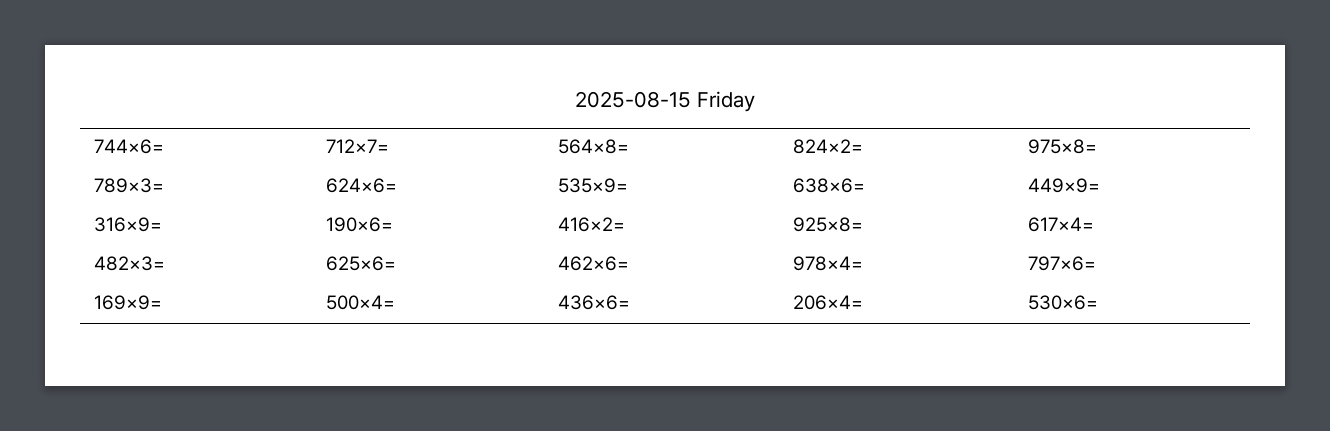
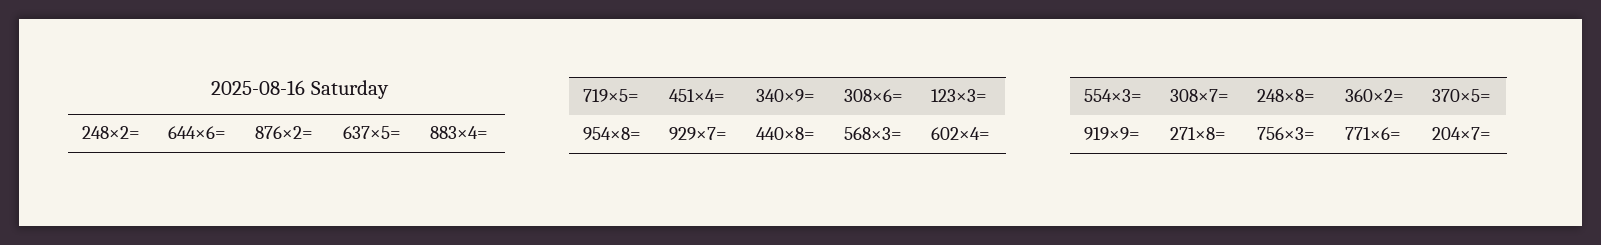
[575,91,755,112] [94,139,165,154] [326,139,390,153] [558,139,630,154] [793,139,864,154] [1028,139,1098,154] [94,178,165,193] [326,178,398,193] [558,178,629,193] [793,178,866,193] [1028,178,1101,193] [94,217,163,232] [326,217,394,232] [558,217,626,232] [793,217,864,232] [1028,217,1095,232] [94,256,166,271] [326,256,397,271] [558,256,630,271] [793,256,864,271] [1028,256,1097,271] [94,295,163,310] [326,295,396,310] [558,295,631,310] [793,295,864,310] [1028,295,1099,310] 2025-08-15 Friday // 744×6= | 712×7= | 564×8= | 824×2= | 975×8= // 789×3= | 624×6= | 535×9= | 638×6= | 449×9= // 316×9= | 190×6= | 416×2= | 925×8= | 617×4= // 482×3= | 625×6= | 462×6= | 978×4= | 797×6= // 169×9= | 500×4= | 436×6= | 206×4= | 530×6= -> [211,80,389,99] [81,126,140,139] [167,126,226,139] [254,126,313,139] [342,126,401,139] [429,126,488,139] [582,89,639,102] [668,89,725,102] [755,89,815,102] [843,89,903,102] [930,89,987,102] [582,127,641,140] [668,127,727,140] [755,127,815,140] [843,127,902,140] [930,127,990,140] [1083,89,1142,102] [1169,89,1229,102] [1256,89,1315,102] [1344,89,1404,102] [1431,89,1491,102] [1083,127,1140,140] [1169,127,1226,140] [1256,127,1315,140] [1344,127,1401,140] [1431,127,1491,140] 2025-08-16 Saturday // 248×2= | 644×6= | 876×2= | 637×5= | 883×4= // 719×5= | 451×4= | 340×9= | 308×6= | 123×3= // 954×8= | 929×7= | 440×8= | 568×3= | 602×4= // 554×3= | 308×7= | 248×8= | 360×2= | 370×5= // 919×9= | 271×8= | 756×3= | 771×6= | 204×7=

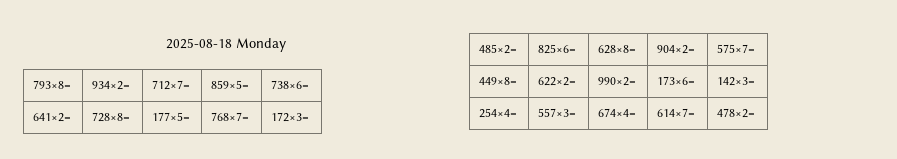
[211,80,389,99] [81,126,140,139] [167,126,226,139] [254,126,313,139] [342,126,401,139] [429,126,488,139] [582,89,639,102] [668,89,725,102] [755,89,815,102] [843,89,903,102] [930,89,987,102] [582,127,641,140] [668,127,727,140] [755,127,815,140] [843,127,902,140] [930,127,990,140] [1083,89,1142,102] [1169,89,1229,102] [1256,89,1315,102] [1344,89,1404,102] [1431,89,1491,102] [1083,127,1140,140] [1169,127,1226,140] [1256,127,1315,140] [1344,127,1401,140] [1431,127,1491,140] 2025-08-16 Saturday // 248×2= | 644×6= | 876×2= | 637×5= | 883×4= // 719×5= | 451×4= | 340×9= | 308×6= | 123×3= // 954×8= | 929×7= | 440×8= | 568×3= | 602×4= // 554×3= | 308×7= | 248×8= | 360×2= | 370×5= // 919×9= | 271×8= | 756×3= | 771×6= | 204×7= -> [165,38,286,52] [33,80,72,89] [92,81,131,90] [152,80,191,90] [211,80,250,89] [271,80,310,89] [33,113,72,122] [92,112,131,122] [152,112,191,121] [211,112,250,121] [271,112,310,122] [479,44,518,54] [538,44,577,54] [598,45,637,54] [657,45,696,54] [717,44,756,53] [479,77,518,85] [538,77,577,86] [598,77,637,86] [657,76,696,85] [717,77,756,86] [479,108,518,118] [538,108,577,117] [598,108,637,117] [657,108,696,117] [717,108,756,118] 2025-08-18 Monday // 793×8= | 934×2= | 712×7= | 859×5= | 738×6= // 641×2= | 728×8= | 177×5= | 768×7= | 172×3= // 485×2= | 825×6= | 628×8= | 904×2= | 575×7= // 449×8= | 622×2= | 990×2= | 173×6= | 142×3= // 254×4= | 557×3= | 674×4= | 614×7= | 478×2=

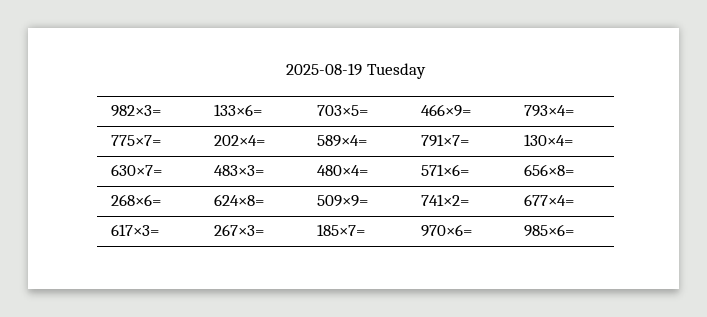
[165,38,286,52] [33,80,72,89] [92,81,131,90] [152,80,191,90] [211,80,250,89] [271,80,310,89] [33,113,72,122] [92,112,131,122] [152,112,191,121] [211,112,250,121] [271,112,310,122] [479,44,518,54] [538,44,577,54] [598,45,637,54] [657,45,696,54] [717,44,756,53] [479,77,518,85] [538,77,577,86] [598,77,637,86] [657,76,696,85] [717,77,756,86] [479,108,518,118] [538,108,577,117] [598,108,637,117] [657,108,696,117] [717,108,756,118] 2025-08-18 Monday // 793×8= | 934×2= | 712×7= | 859×5= | 738×6= // 641×2= | 728×8= | 177×5= | 768×7= | 172×3= // 485×2= | 825×6= | 628×8= | 904×2= | 575×7= // 449×8= | 622×2= | 990×2= | 173×6= | 142×3= // 254×4= | 557×3= | 674×4= | 614×7= | 478×2= -> [286,63,426,79] [110,105,161,117] [213,104,262,116] [316,105,368,116] [420,104,471,117] [523,105,574,117] [110,135,161,146] [213,135,265,146] [316,135,367,147] [420,134,469,147] [523,134,573,146] [110,164,162,176] [213,165,264,176] [316,165,368,176] [420,164,469,176] [523,164,574,176] [110,194,161,206] [213,194,264,206] [316,195,368,207] [420,194,469,206] [523,194,574,206] [110,224,159,236] [213,224,264,236] [316,224,365,236] [420,224,472,237] [523,224,574,237] 2025-08-19 Tuesday // 982×3= | 133×6= | 703×5= | 466×9= | 793×4= // 775×7= | 202×4= | 589×4= | 791×7= | 130×4= // 630×7= | 483×3= | 480×4= | 571×6= | 656×8= // 268×6= | 624×8= | 509×9= | 741×2= | 677×4= // 617×3= | 267×3= | 185×7= | 970×6= | 985×6=

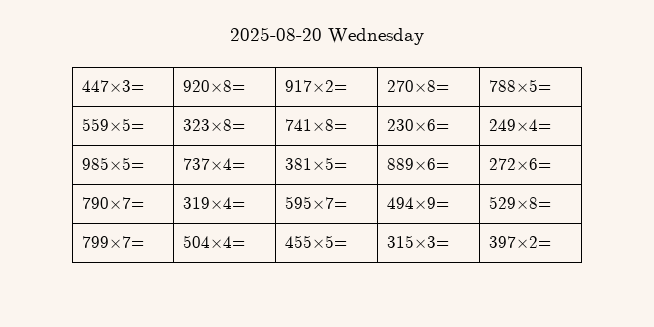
[286,63,426,79] [110,105,161,117] [213,104,262,116] [316,105,368,116] [420,104,471,117] [523,105,574,117] [110,135,161,146] [213,135,265,146] [316,135,367,147] [420,134,469,147] [523,134,573,146] [110,164,162,176] [213,165,264,176] [316,165,368,176] [420,164,469,176] [523,164,574,176] [110,194,161,206] [213,194,264,206] [316,195,368,207] [420,194,469,206] [523,194,574,206] [110,224,159,236] [213,224,264,236] [316,224,365,236] [420,224,472,237] [523,224,574,237] 2025-08-19 Tuesday // 982×3= | 133×6= | 703×5= | 466×9= | 793×4= // 775×7= | 202×4= | 589×4= | 791×7= | 130×4= // 630×7= | 483×3= | 480×4= | 571×6= | 656×8= // 268×6= | 624×8= | 509×9= | 741×2= | 677×4= // 617×3= | 267×3= | 185×7= | 970×6= | 985×6= -> [230,27,424,45] [81,80,144,92] [182,80,245,92] [284,80,347,92] [386,80,449,92] [488,79,551,92] [81,118,144,131] [182,119,245,131] [284,119,347,131] [386,119,449,131] [488,119,551,131] [81,157,144,170] [182,158,245,170] [284,157,347,170] [386,158,449,170] [488,158,551,170] [81,197,144,209] [182,197,245,209] [284,196,347,209] [386,197,449,209] [488,196,551,209] [81,236,144,248] [182,235,245,248] [284,235,347,248] [386,235,449,248] [488,236,551,248] 2025-08-20 Wednesday // 447×3= | 920×8= | 917×2= | 270×8= | 788×5= // 559×5= | 323×8= | 741×8= | 230×6= | 249×4= // 985×5= | 737×4= | 381×5= | 889×6= | 272×6= // 790×7= | 319×4= | 595×7= | 494×9= | 529×8= // 799×7= | 504×4= | 455×5= | 315×3= | 397×2=

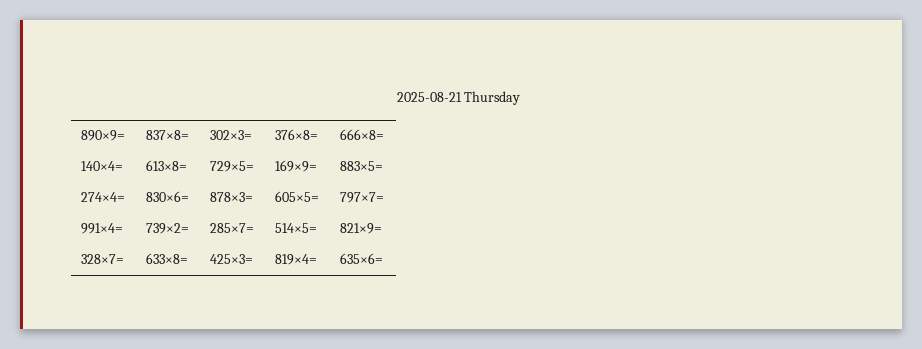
[230,27,424,45] [81,80,144,92] [182,80,245,92] [284,80,347,92] [386,80,449,92] [488,79,551,92] [81,118,144,131] [182,119,245,131] [284,119,347,131] [386,119,449,131] [488,119,551,131] [81,157,144,170] [182,158,245,170] [284,157,347,170] [386,158,449,170] [488,158,551,170] [81,197,144,209] [182,197,245,209] [284,196,347,209] [386,197,449,209] [488,196,551,209] [81,236,144,248] [182,235,245,248] [284,235,347,248] [386,235,449,248] [488,236,551,248] 2025-08-20 Wednesday // 447×3= | 920×8= | 917×2= | 270×8= | 788×5= // 559×5= | 323×8= | 741×8= | 230×6= | 249×4= // 985×5= | 737×4= | 381×5= | 889×6= | 272×6= // 790×7= | 319×4= | 595×7= | 494×9= | 529×8= // 799×7= | 504×4= | 455×5= | 315×3= | 397×2= -> [396,91,521,105] [81,130,126,141] [146,130,190,140] [210,130,253,140] [275,129,319,140] [340,129,385,140] [81,161,124,171] [146,160,188,171] [210,161,255,172] [275,160,318,172] [340,161,384,171] [81,192,126,202] [146,191,190,202] [210,192,254,202] [275,191,320,202] [340,192,385,203] [81,223,124,234] [146,223,190,234] [210,223,255,233] [275,223,318,233] [340,223,383,234] [81,254,125,264] [146,253,189,264] [210,254,254,264] [275,254,318,265] [340,253,384,264] 2025-08-21 Thursday // 890×9= | 837×8= | 302×3= | 376×8= | 666×8= // 140×4= | 613×8= | 729×5= | 169×9= | 883×5= // 274×4= | 830×6= | 878×3= | 605×5= | 797×7= // 991×4= | 739×2= | 285×7= | 514×5= | 821×9= // 328×7= | 633×8= | 425×3= | 819×4= | 635×6=

